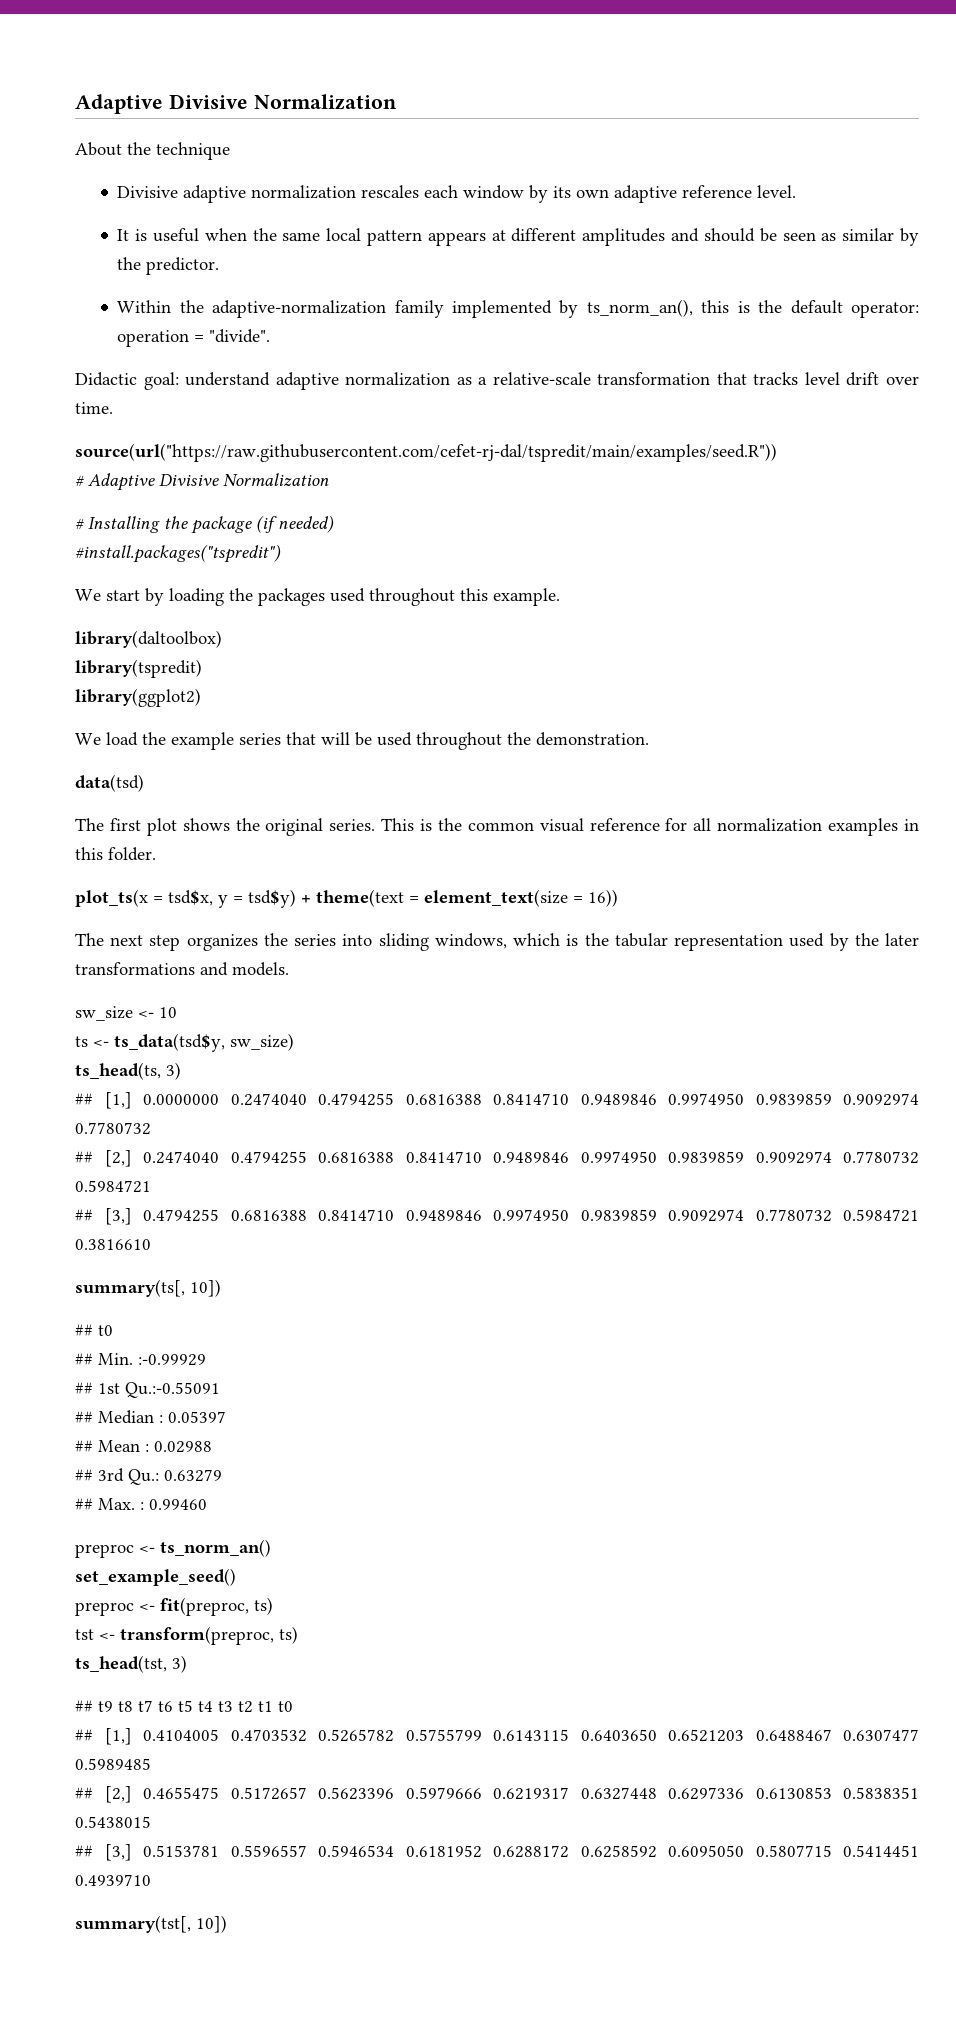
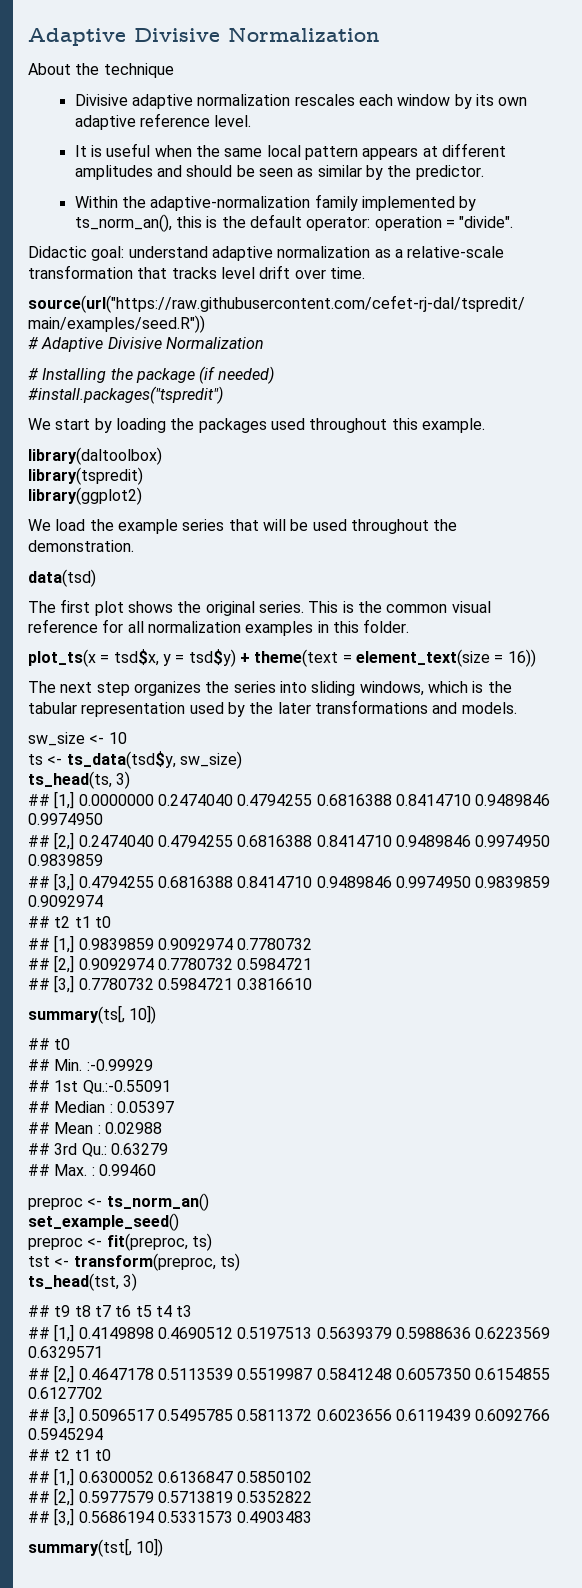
[755,1093,919,1106] [75,1122,151,1135] 0.9839859 0.9092974 0.7780732 -> (103, 819) none
[755,1151,919,1164] [75,1180,151,1193] 0.9092974 0.7780732 0.5984721 -> (103, 860) none
(744, 1215) none -> [28,916,111,928] [28,935,313,953] [28,955,313,973] [28,975,75,993] // ## t2 t1 t0 // ## [1,] 0.9839859 0.9092974 0.7780732 // ## [2,] 0.9092974 0.7780732 0.5984721 // ## [3,]
[238,1701,293,1713] [75,1728,919,1745] [75,1758,151,1770] [75,1786,919,1803] [75,1816,151,1828] [75,1844,919,1861] [75,1874,151,1886] t2 t1 t0 // ## [1,] 0.4104005 0.4703532 0.5265782 0.5755799 0.6143115 0.6403650 0.6521203 0.6488467 0.6307477 0.5989485 // ## [2,] 0.4655475 0.5172657 0.5623396 0.5979666 0.6219317 0.6327448 0.6297336 0.6130853 0.5838351 0.5438015 // ## [3,] 0.5153781 0.5596557 0.5946534 0.6181952 0.6288172 0.6258592 0.6095050 0.5807715 0.5414451 0.4939710 -> [28,1324,551,1342] [28,1346,103,1358] [28,1365,551,1383] [28,1387,103,1399] [28,1406,551,1424] [28,1428,103,1440] [28,1449,111,1461] [28,1468,313,1486] [28,1488,313,1506] [28,1508,313,1526] // ## [1,] 0.4149898 0.4690512 0.5197513 0.5639379 0.5988636 0.6223569 0.6329571 // ## [2,] 0.4647178 0.5113539 0.5519987 0.5841248 0.6057350 0.6154855 0.6127702 // ## [3,] 0.5096517 0.5495785 0.5811372 0.6023656 0.6119439 0.6092766 0.5945294 // ## t2 t1 t0 // ## [1,] 0.6300052 0.6136847 0.5850102 // ## [2,] 0.5977579 0.5713819 0.5352822 // ## [3,] 0.5686194 0.5331573 0.4903483

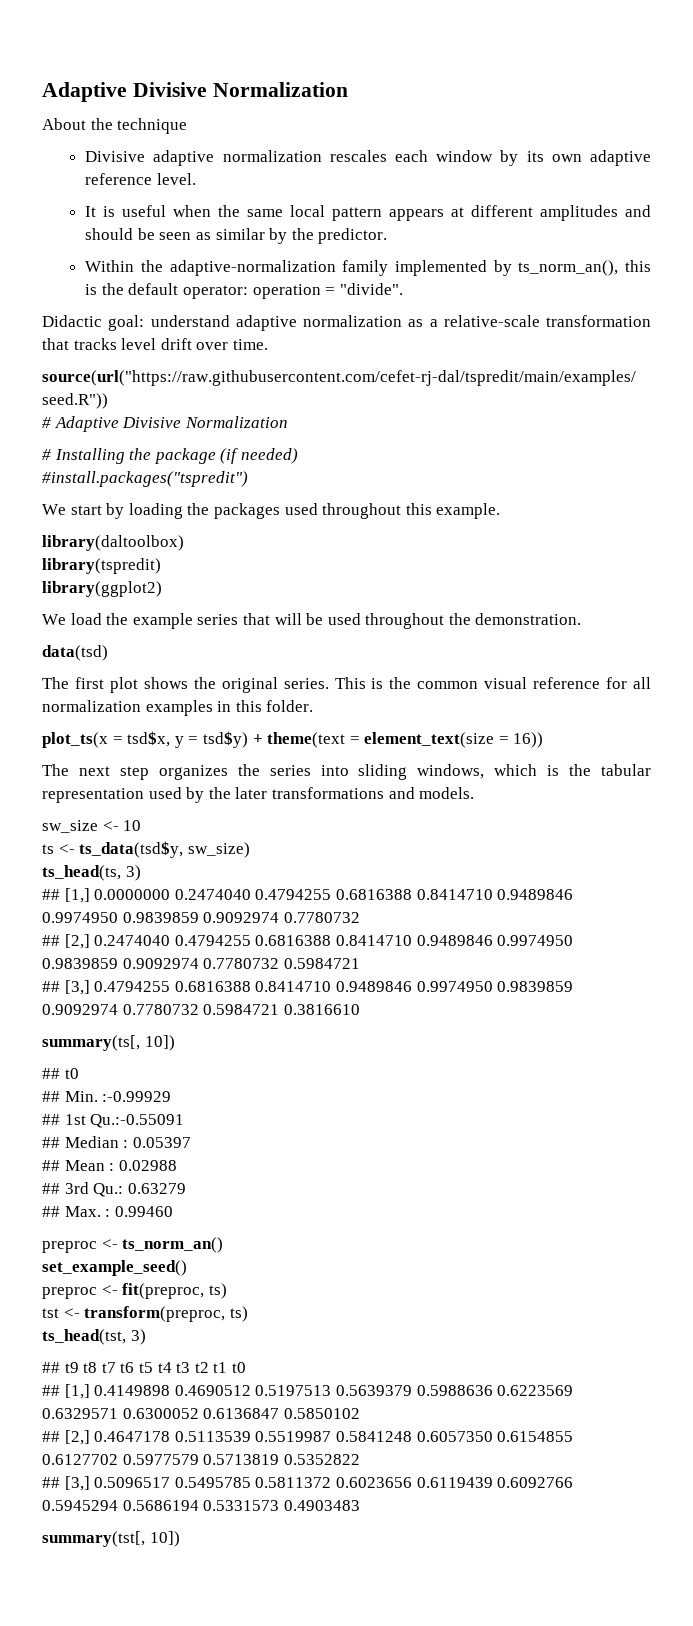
(103, 819) none -> [122,912,360,923] 0.9839859 0.9092974 0.7780732
(103, 860) none -> [122,958,360,969] 0.9092974 0.7780732 0.5984721
[28,916,111,928] [28,935,313,953] [28,955,313,973] [28,975,75,993] // ## t2 t1 t0 // ## [1,] 0.9839859 0.9092974 0.7780732 // ## [2,] 0.9092974 0.7780732 0.5984721 // ## [3,] -> (118, 1009) none
(193, 1311) none -> [194,1362,246,1373] t2 t1 t0
(103, 1352) none -> [122,1408,360,1419] 0.6300052 0.6136847 0.5850102
(103, 1393) none -> [122,1454,360,1465] 0.5977579 0.5713819 0.5352822
[28,1449,111,1461] [28,1468,313,1486] [28,1488,313,1506] [28,1508,75,1526] // ## t2 t1 t0 // ## [1,] 0.6300052 0.6136847 0.5850102 // ## [2,] 0.5977579 0.5713819 0.5352822 // ## [3,] -> (118, 1505) none

